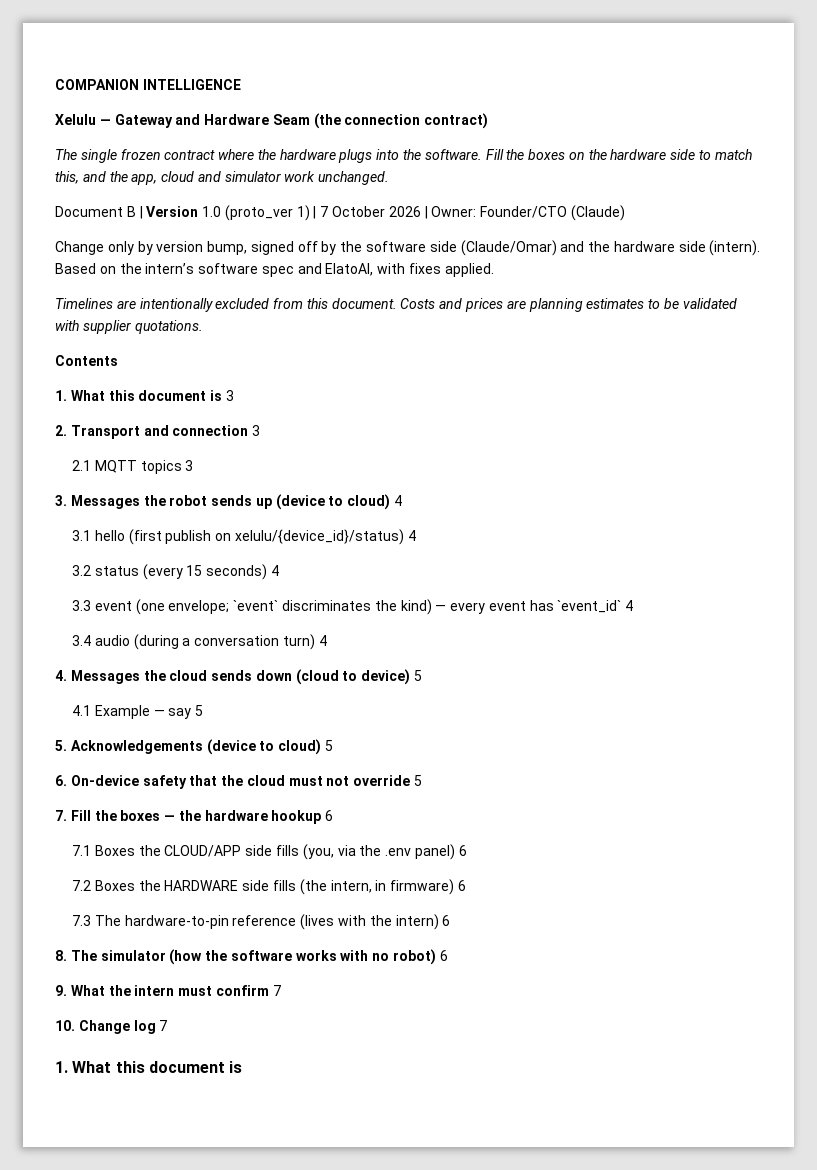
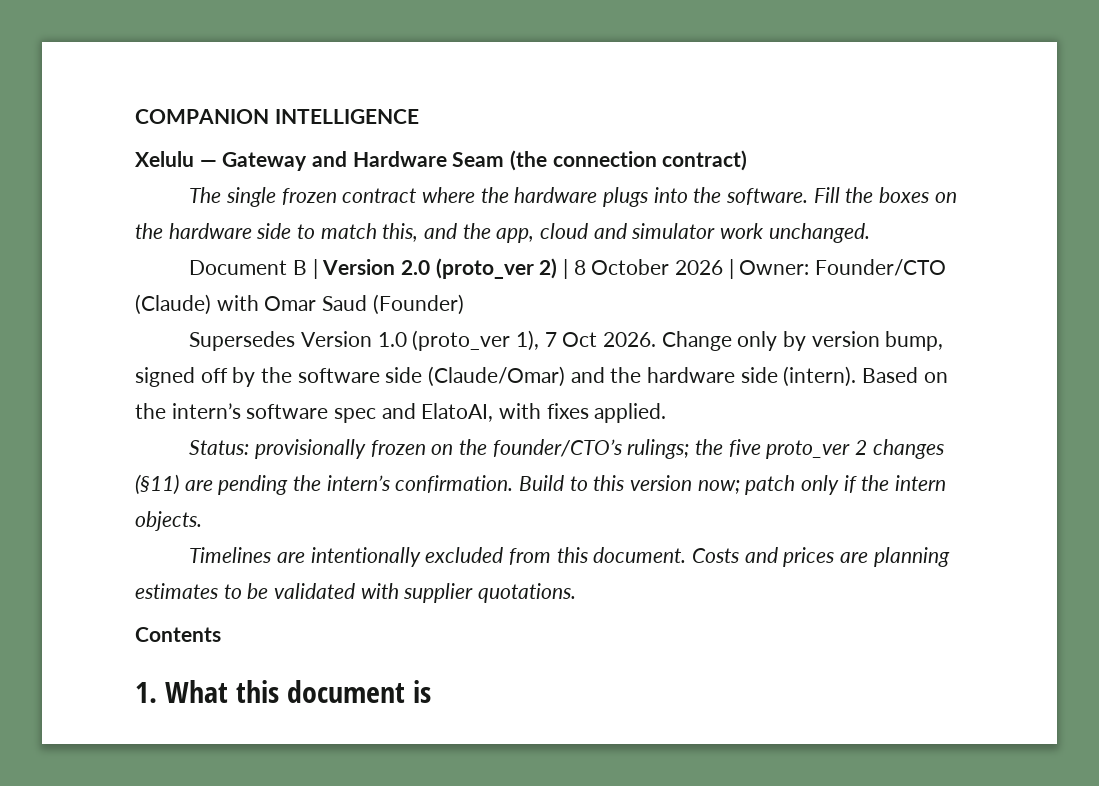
[202,205,329,221] 1.0 (proto_ver 1) | 7 -> [400,258,586,279] 2.0 (proto_ver 2) | 8
(625, 213) // -> [216,294,464,315] [189,330,656,351] with Omar Saud (Founder) // Supersedes Version 1.0 (proto_ver 1), 7 Oct 2026.
(494, 270) none -> [189,439,944,459] [135,474,947,495] [135,511,202,531] // Status: provisionally frozen on the founder/CTO’s rulings; the five proto_ver 2 changes (§11) are pending the intern’s confirmation. Build to this version now; patch only if the intern objects.
[55,390,234,401] [55,425,261,439] [72,460,194,474] [55,494,403,510] [72,529,416,545] [72,564,279,580] [72,599,634,615] [72,634,327,650] [55,669,423,685] [72,705,204,719] [55,739,333,755] [55,775,423,789] [55,810,334,824] [72,844,467,860] [72,879,466,895] [72,914,451,930] [55,949,448,965] [55,985,281,996] [55,1020,168,1034] // 1. What this document is 3 // 2. Transport and connection 3 // 2.1 MQTT topics 3 // 3. Messages the robot sends up (device to cloud) 4 // 3.1 hello (first publish on xelulu/{device_id}/status) 4 // 3.2 status (every 15 seconds) 4 // 3.3 event (one envelope; `event` discriminates the kind) — every event has `event_id` 4 // 3.4 audio (during a conversation turn) 4 // 4. Messages the cloud sends down (cloud to device) 5 // 4.1 Example — say 5 // 5. Acknowledgements (device to cloud) 5 // 6. On-device safety that the cloud must not override 5 // 7. Fill the boxes — the hardware hookup 6 // 7.1 Boxes the CLOUD/APP side fills (you, via the .env panel) 6 // 7.2 Boxes the HARDWARE side fills (the intern, in firmware) 6 // 7.3 The hardware-to-pin reference (lives with the intern) 6 // 8. The simulator (how the software works with no robot) 6 // 9. What the intern must confirm 7 // 10. Change log 7 -> (221, 634) none

